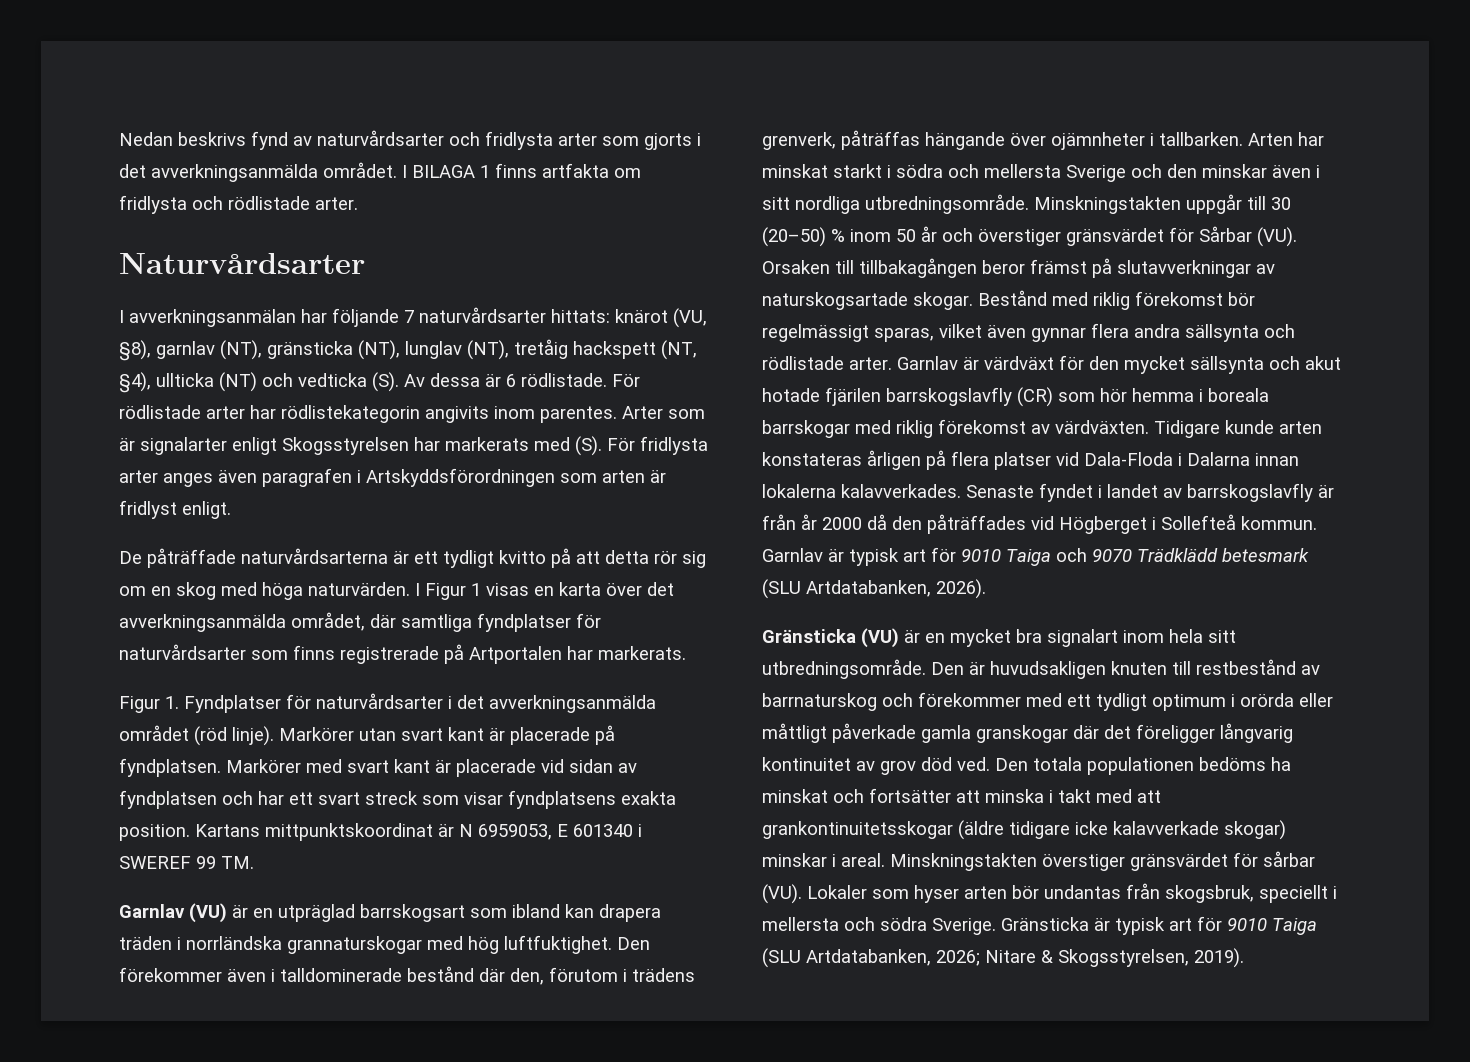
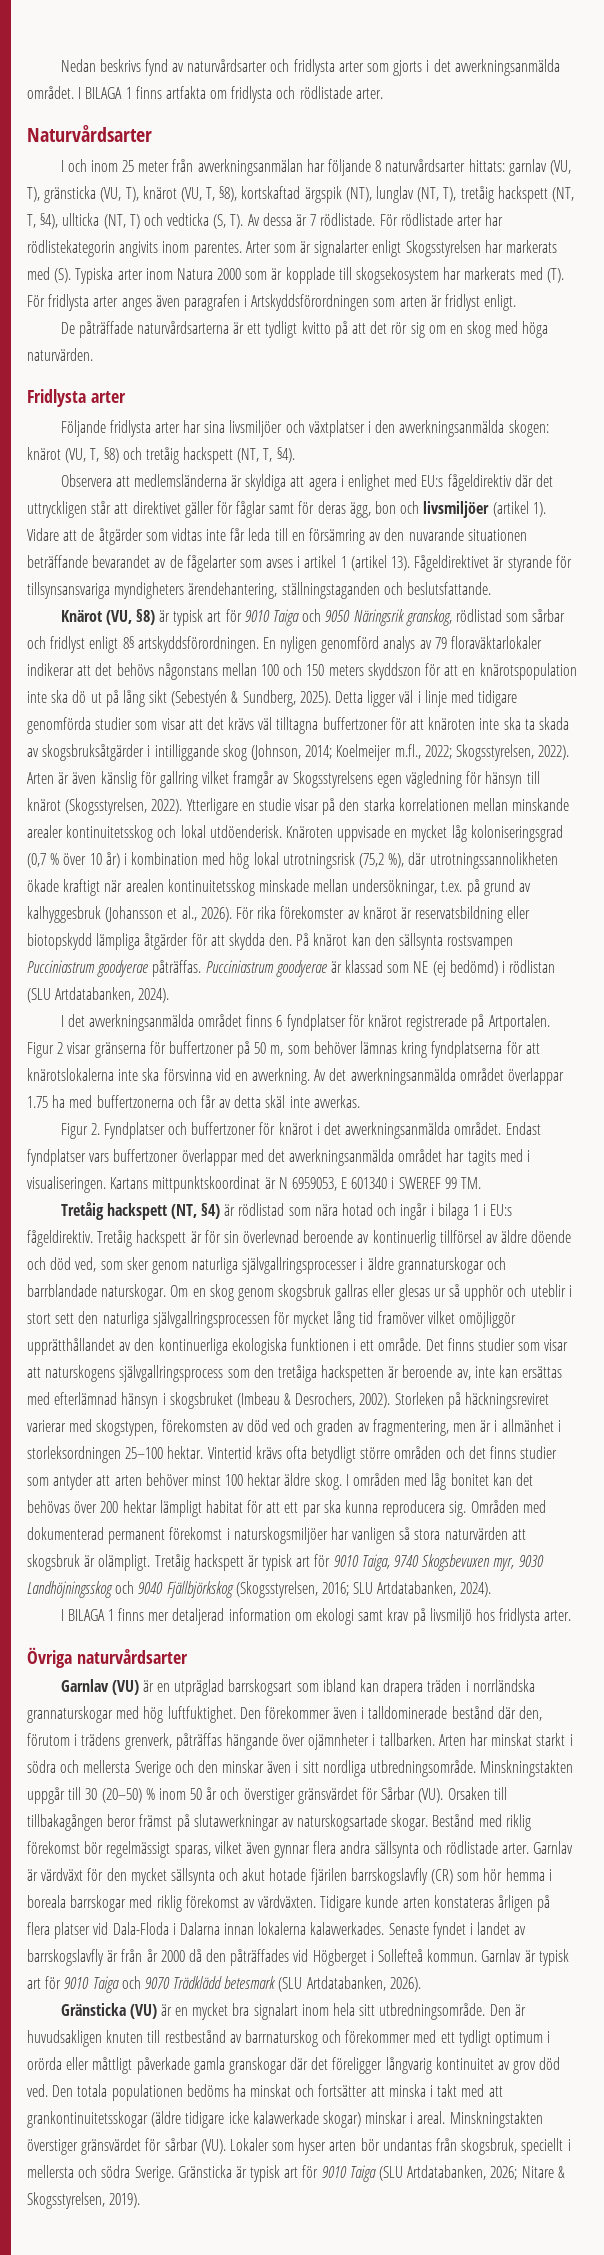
(124, 316) none -> [67,159,194,172] och inom 25 meter från
[404,310,414,323] 7 -> [375,160,382,172] 8
[615,308,707,328] [119,339,697,361] knärot (VU, §8), garnlav (NT), gränsticka (NT), lunglav (NT), tretåig hackspett (NT, -> [508,159,571,176] [27,186,574,203] [27,214,36,228] garnlav (VU, T), gränsticka (VU, T), knärot (VU, T, §8), kortskaftad ärgspik (NT), lunglav (NT, T), tretåig hackspett (NT, T,
[219,372,399,392] (NT) och vedticka (S). -> [103,213,244,229] (NT, T) och vedticka (S, T).
[506,374,516,387] 6 -> [310,214,317,226] 7
(602, 446) none -> [75,267,564,284] Typiska arter inom Natura 2000 som är kopplade till skogsekosystem har markerats med (T).
[605,550,649,564] detta -> [370,321,388,334] det
[415,582,674,600] [119,612,601,632] [119,644,686,664] [119,693,656,713] [119,725,615,746] [119,758,637,777] [119,790,676,809] [119,824,190,841] I Figur 1 visas en karta över det avverkningsanmälda området, där samtliga fyndplatser för naturvårdsarter som finns registrerade på Artportalen har markerats. // Figur 1. Fyndplatser för naturvårdsarter i det avverkningsanmälda området (röd linje). Markörer utan svart kant är placerade på fyndplatsen. Markörer med svart kant är placerade vid sidan av fyndplatsen och har ett svart streck som visar fyndplatsens exakta position. -> [27,389,126,407] [60,420,549,437] [27,447,295,464] [60,474,553,491] [27,501,546,518] [27,528,527,545] [27,555,572,572] [27,582,491,599] [60,609,566,626] [27,636,543,653] [27,663,577,680] [27,690,518,707] [27,717,569,734] [27,744,570,761] [27,771,540,788] [27,798,570,815] [27,825,563,842] [27,852,558,869] [27,879,532,896] [27,906,531,923] [27,933,514,950] [27,960,556,977] [27,987,170,1003] [60,1014,550,1031] [27,1041,540,1058] [27,1068,565,1085] [27,1095,360,1108] [60,1122,541,1139] [27,1149,531,1166] [27,1176,106,1193] // Fridlysta arter // Följande fridlysta arter har sina livsmiljöer och växtplatser i den avverkningsanmälda skogen: knärot (VU, T, §8) och tretåig hackspett (NT, T, §4). // Observera att medlemsländerna är skyldiga att agera i enlighet med EU:s fågeldirektiv där det uttryckligen står att direktivet gäller för fåglar samt för deras ägg, bon och livsmiljöer (artikel 1). Vidare att de åtgärder som vidtas inte får leda till en försämring av den nuvarande situationen beträffande bevarandet av de fågelarter som avses i artikel 1 (artikel 13). Fågeldirektivet är styrande för tillsynsansvariga myndigheters ärendehantering, ställningstaganden och beslutsfattande. // Knärot (VU, §8) är typisk art för 9010 Taiga och 9050 Näringsrik granskog, rödlistad som sårbar och fridlyst enligt 8§ artskyddsförordningen. En nyligen genomförd analys av 79 floraväktarlokaler indikerar att det behövs någonstans mellan 100 och 150 meters skyddszon för att en knärotspopulation inte ska dö ut på lång sikt (Sebestyén & Sundberg, 2025). Detta ligger väl i linje med tidigare genomförda studier som visar att det krävs väl tilltagna buffertzoner för att knäroten inte ska ta skada av skogsbruksåtgärder i intilliggande skog (Johnson, 2014; Koelmeijer m.fl., 2022; Skogsstyrelsen, 2022). Arten är även känslig för gallring vilket framgår av Skogsstyrelsens egen vägledning för hänsyn till knärot (Skogsstyrelsen, 2022). Ytterligare en studie visar på den starka korrelationen mellan minskande arealer kontinuitetsskog och lokal utdöenderisk. Knäroten uppvisade en mycket låg koloniseringsgrad (0,7 % över 10 år) i kombination med hög lokal utrotningsrisk (75,2 %), där utrotningssannolikheten ökade kraftigt när arealen kontinuitetsskog minskade mellan undersökningar, t.ex. på grund av kalhyggesbruk (Johansson et al., 2026). För rika förekomster av knärot är reservatsbildning eller biotopskydd lämpliga åtgärder för att skydda den. På knärot kan den sällsynta rostsvampen Pucciniastrum goodyerae påträffas. Pucciniastrum goodyerae är klassad som NE (ej bedömd) i rödlistan (SLU Artdatabanken, 2024). // I det avverkningsanmälda området finns 6 fyndplatser för knärot registrerade på Artportalen. Figur 2 visar gränserna för buffertzoner på 50 m, som behöver lämnas kring fyndplatserna för att knärotslokalerna inte ska försvinna vid en avverkning. Av det avverkningsanmälda området överlappar 1.75 ha med buffertzonerna och får av detta skäl inte avverkas. // Figur 2. Fyndplatser och buffertzoner för knärot i det avverkningsanmälda området. Endast fyndplatser vars buffertzoner överlappar med det avverkningsanmälda området har tagits med i visualiseringen.
(254, 862) none -> [60,1202,513,1220] [27,1230,572,1247] [27,1257,507,1274] [27,1284,572,1301] [27,1311,517,1328] [27,1338,569,1355] [27,1365,563,1382] [27,1392,550,1409] [27,1419,561,1436] [27,1446,558,1463] [27,1473,533,1490] [27,1500,546,1517] [27,1527,526,1544] [27,1554,544,1571] [27,1581,492,1598] [60,1608,572,1625] [27,1647,188,1668] // Tretåig hackspett (NT, §4) är rödlistad som nära hotad och ingår i bilaga 1 i EU:s fågeldirektiv. Tretåig hackspett är för sin överlevnad beroende av kontinuerlig tillförsel av äldre döende och död ved, som sker genom naturliga självgallringsprocesser i äldre grannaturskogar och barrblandade naturskogar. Om en skog genom skogsbruk gallras eller glesas ur så upphör och uteblir i stort sett den naturliga självgallringsprocessen för mycket lång tid framöver vilket omöjliggör upprätthållandet av den kontinuerliga ekologiska funktionen i ett område. Det finns studier som visar att naturskogens självgallringsprocess som den tretåiga hackspetten är beroende av, inte kan ersättas med efterlämnad hänsyn i skogsbruket (Imbeau & Desrochers, 2002). Storleken på häckningsreviret varierar med skogstypen, förekomsten av död ved och graden av fragmentering, men är i allmänhet i storleksordningen 25–100 hektar. Vintertid krävs ofta betydligt större områden och det finns studier som antyder att arten behöver minst 100 hektar äldre skog. I områden med låg bonitet kan det behövas över 200 hektar lämpligt habitat för att ett par ska kunna reproducera sig. Områden med dokumenterad permanent förekomst i naturskogsmiljöer har vanligen så stora naturvärden att skogsbruk är olämpligt. Tretåig hackspett är typisk art för 9010 Taiga, 9740 Skogsbevuxen myr, 9030 Landhöjningsskog och 9040 Fjällbjörkskog (Skogsstyrelsen, 2016; SLU Artdatabanken, 2024). // I BILAGA 1 finns mer detaljerad information om ekologi samt krav på livsmiljö hos fridlysta arter. // Övriga naturvårdsarter

